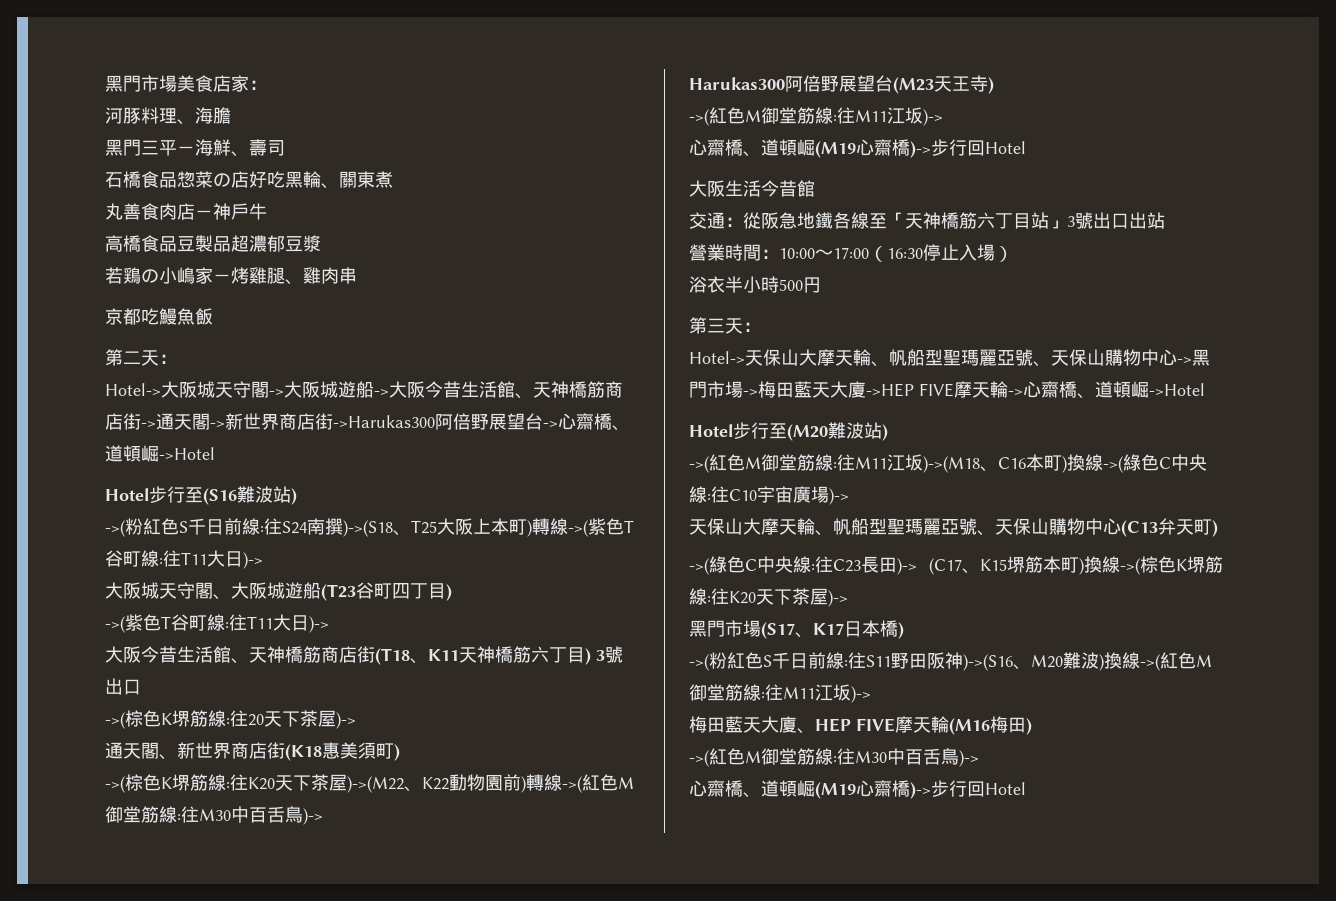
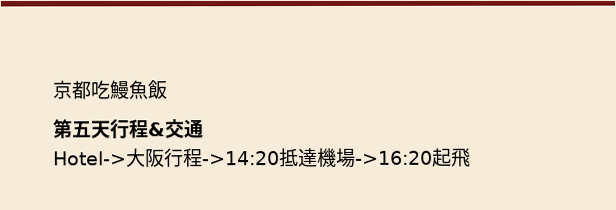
[105,75,267,92] [105,107,231,125] [105,139,285,157] [105,171,393,189] [105,203,267,220] [105,235,321,252] [105,267,357,285] [105,308,213,325] [105,349,177,366] [105,381,623,399] [105,413,630,431] [105,445,215,462] [105,486,297,505] [105,518,634,537] [105,550,263,569] [105,582,452,601] [105,614,329,633] [105,646,623,665] [105,678,141,695] [105,710,356,729] [105,742,400,761] [105,774,634,793] [105,806,323,825] [689,75,994,94] [689,107,943,126] [689,139,1026,158] [689,180,815,197] [689,212,1165,229] [689,244,1013,262] [689,276,821,293] [689,317,761,334] [689,349,1210,367] [689,381,1205,399] [689,422,888,441] [689,454,1207,473] [689,486,849,505] [689,518,1218,537] [689,556,1223,575] [689,588,848,607] [689,620,904,639] [689,652,1212,671] [689,684,871,703] [689,716,1032,735] [689,748,979,767] [689,780,1026,799] 黑門市場美食店家： // 河豚料理、海膽 // 黑門三平－海鮮、壽司 // 石橋食品惣菜の店好吃黑輪、關東煮 // 丸善食肉店－神戶牛 // 高橋食品豆製品超濃郁豆漿 // 若鶏の小嶋家－烤雞腿、雞肉串 // 京都吃鰻魚飯 // 第二天： // Hotel->大阪城天守閣->大阪城遊船->大阪今昔生活館、天神橋筋商店街->通天閣->新世界商店街->Harukas300阿倍野展望台->心齋橋、道頓崛->Hotel // Hotel步行至(S16難波站) // ->(粉紅色S千日前線:往S24南撰)->(S18、T25大阪上本町)轉線->(紫色T谷町線:往T11大日)-> // 大阪城天守閣、大阪城遊船(T23谷町四丁目) // ->(紫色T谷町線:往T11大日)-> // 大阪今昔生活館、天神橋筋商店街(T18、K11天神橋筋六丁目) 3號出口 // ->(棕色K堺筋線:往20天下茶屋)-> // 通天閣、新世界商店街(K18惠美須町) // ->(棕色K堺筋線:往K20天下茶屋)->(M22、K22動物園前)轉線->(紅色M御堂筋線:往M30中百舌鳥)-> // Harukas300阿倍野展望台(M23天王寺) // ->(紅色M御堂筋線:往M11江坂)-> // 心齋橋、道頓崛(M19心齋橋)->步行回Hotel // 大阪生活今昔館 // 交通：從阪急地鐵各線至「天神橋筋六丁目站」3號出口出站 // 營業時間：10:00〜17:00（16:30停止入場） // 浴衣半小時500円 // 第三天： // Hotel->天保山大摩天輪、帆船型聖瑪麗亞號、天保山購物中心->黑門市場->梅田藍天大廈->HEP FIVE摩天輪->心齋橋、道頓崛->Hotel // Hotel步行至(M20難波站) // ->(紅色M御堂筋線:往M11江坂)->(M18、C16本町)換線->(綠色C中央線:往C10宇宙廣場)-> // 天保山大摩天輪、帆船型聖瑪麗亞號、天保山購物中心(C13弁天町) // ->(綠色C中央線:往C23長田)-> (C17、K15堺筋本町)換線->(棕色K堺筋線:往K20天下茶屋)-> // 黑門市場(S17、K17日本橋) // ->(粉紅色S千日前線:往S11野田阪神)->(S16、M20難波)換線->(紅色M御堂筋線:往M11江坂)-> // 梅田藍天大廈、HEP FIVE摩天輪(M16梅田) // ->(紅色M御堂筋線:往M30中百舌鳥)-> // 心齋橋、道頓崛(M19心齋橋)->步行回Hotel -> [52,80,167,100] [53,119,204,140] [53,147,471,168] 京都吃鰻魚飯 // 第五天行程&交通 // Hotel->大阪行程->14:20抵達機場->16:20起飛

